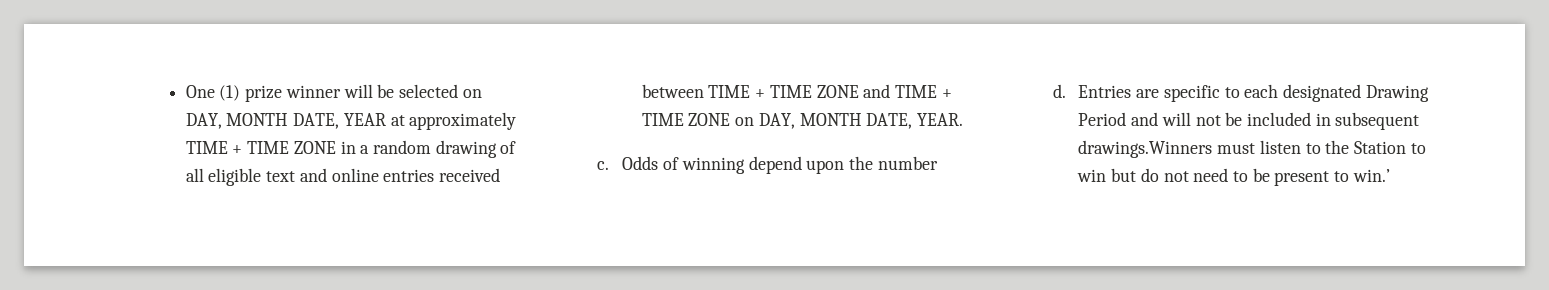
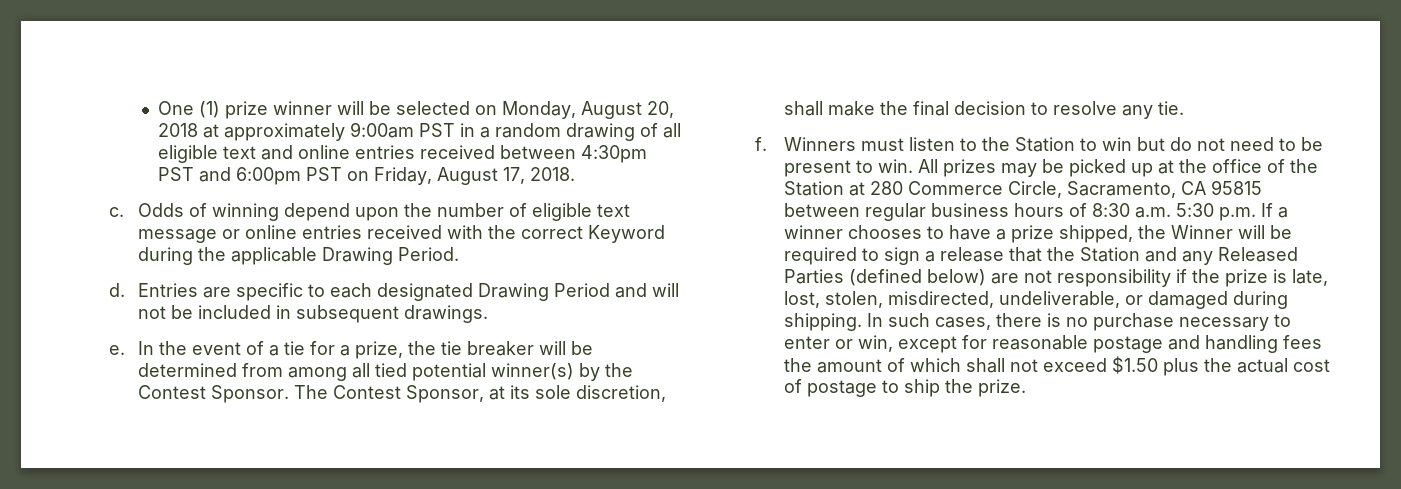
[185,112,517,130] [185,141,336,154] DAY, MONTH DATE, YEAR at approximately TIME + TIME ZONE -> [502,101,675,119] [158,122,456,141] Monday, August 20, 2018 at approximately 9:00am PST
[708,84,952,98] [641,113,963,129] TIME + TIME ZONE and TIME + TIME ZONE on DAY, MONTH DATE, YEAR. -> [581,145,648,163] [158,167,576,185] 4:30pm PST and 6:00pm PST on Friday, August 17, 2018.
(938, 163) none -> [509,203,631,221] [138,225,666,243] [138,247,460,265] of eligible text message or online entries received with the correct Keyword during the applicable Drawing Period.
[1078,140,1213,158] drawings.Winners -> [404,305,489,323] [108,341,594,359] [138,363,634,381] [138,385,667,403] [784,101,1185,119] [754,137,857,151] drawings. // e. In the event of a tie for a prize, the tie breaker will be determined from among all tied potential winner(s) by the Contest Sponsor. The Contest Sponsor, at its sole discretion, shall make the final decision to resolve any tie. // f. Winners
[1352,169,1390,182] win.’ -> [878,159,1319,177] [784,180,1263,198] [784,203,1289,221] [784,225,1293,243] [784,247,1299,265] [784,269,1329,287] [784,291,1289,309] [784,313,1292,331] [784,335,1323,353] [784,356,1331,376] [784,379,1027,397] win. All prizes may be picked up at the office of the Station at 280 Commerce Circle, Sacramento, CA 95815 between regular business hours of 8:30 a.m. 5:30 p.m. If a winner chooses to have a prize shipped, the Winner will be required to sign a release that the Station and any Released Parties (defined below) are not responsibility if the prize is late, lost, stolen, misdirected, undeliverable, or damaged during shipping. In such cases, there is no purchase necessary to enter or win, except for reasonable postage and handling fees the amount of which shall not exceed $1.50 plus the actual cost of postage to ship the prize.

